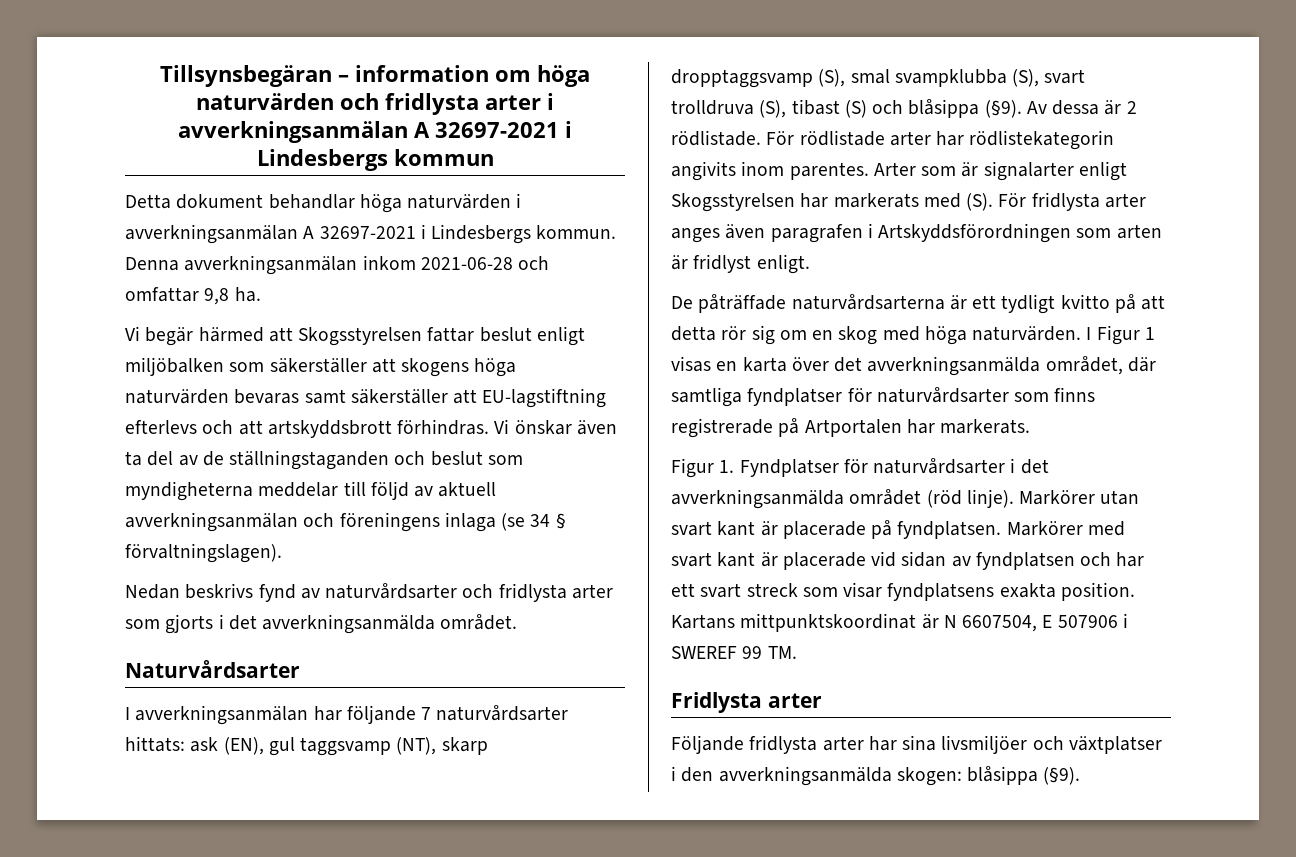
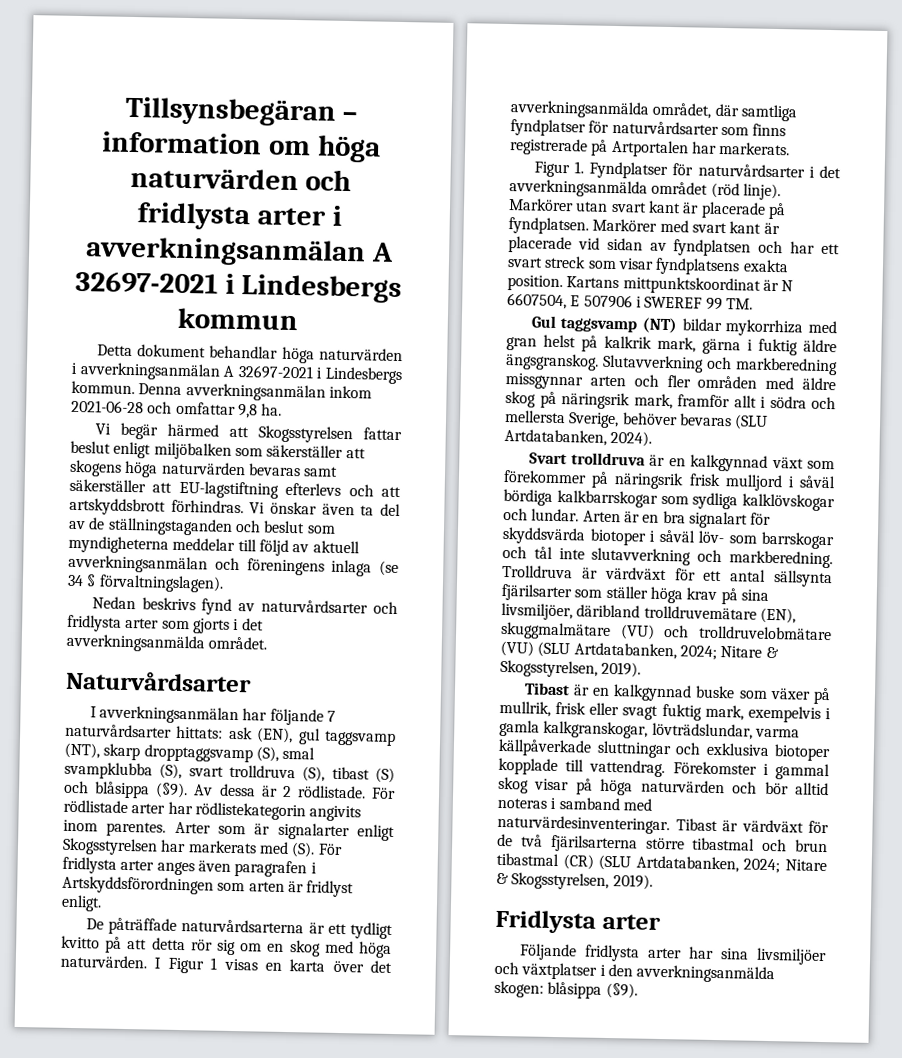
(797, 652) none -> [530,315,837,337] [506,334,837,356] [505,353,838,376] [505,372,836,391] [505,390,836,410] [505,409,769,430] [504,428,653,447] [528,452,835,472] [503,469,836,492] [503,488,835,512] [503,507,772,529] [502,526,834,550] [502,545,833,569] [502,564,833,588] [501,583,769,605] [501,602,796,624] [500,621,832,641] [500,640,779,660] [500,659,642,678] [523,682,831,705] [499,700,831,723] [499,719,800,740] [498,738,831,762] [498,757,830,781] [498,776,829,796] [497,797,652,811] [497,814,829,835] [497,833,828,853] [496,852,827,874] [496,872,653,891] // Gul taggsvamp (NT) bildar mykorrhiza med gran helst på kalkrik mark, gärna i fuktig äldre ängsgranskog. Slutavverkning och markberedning missgynnar arten och fler områden med äldre skog på näringsrik mark, framför allt i södra och mellersta Sverige, behöver bevaras (SLU Artdatabanken, 2024). // Svart trolldruva är en kalkgynnad växt som förekommer på näringsrik frisk mulljord i såväl bördiga kalkbarrskogar som sydliga kalklövskogar och lundar. Arten är en bra signalart för skyddsvärda biotoper i såväl löv- som barrskogar och tål inte slutavverkning och markberedning. Trolldruva är värdväxt för ett antal sällsynta fjärilsarter som ställer höga krav på sina livsmiljöer, däribland trolldruvemätare (EN), skuggmalmätare (VU) och trolldruvelobmätare (VU) (SLU Artdatabanken, 2024; Nitare & Skogsstyrelsen, 2019). // Tibast är en kalkgynnad buske som växer på mullrik, frisk eller svagt fuktig mark, exempelvis i gamla kalkgranskogar, lövträdslundar, varma källpåverkade sluttningar och exklusiva biotoper kopplade till vattendrag. Förekomster i gammal skog visar på höga naturvärden och bör alltid noteras i samband med naturvärdesinventeringar. Tibast är värdväxt för de två fjärilsarterna större tibastmal och brun tibastmal (CR) (SLU Artdatabanken, 2024; Nitare & Skogsstyrelsen, 2019).

